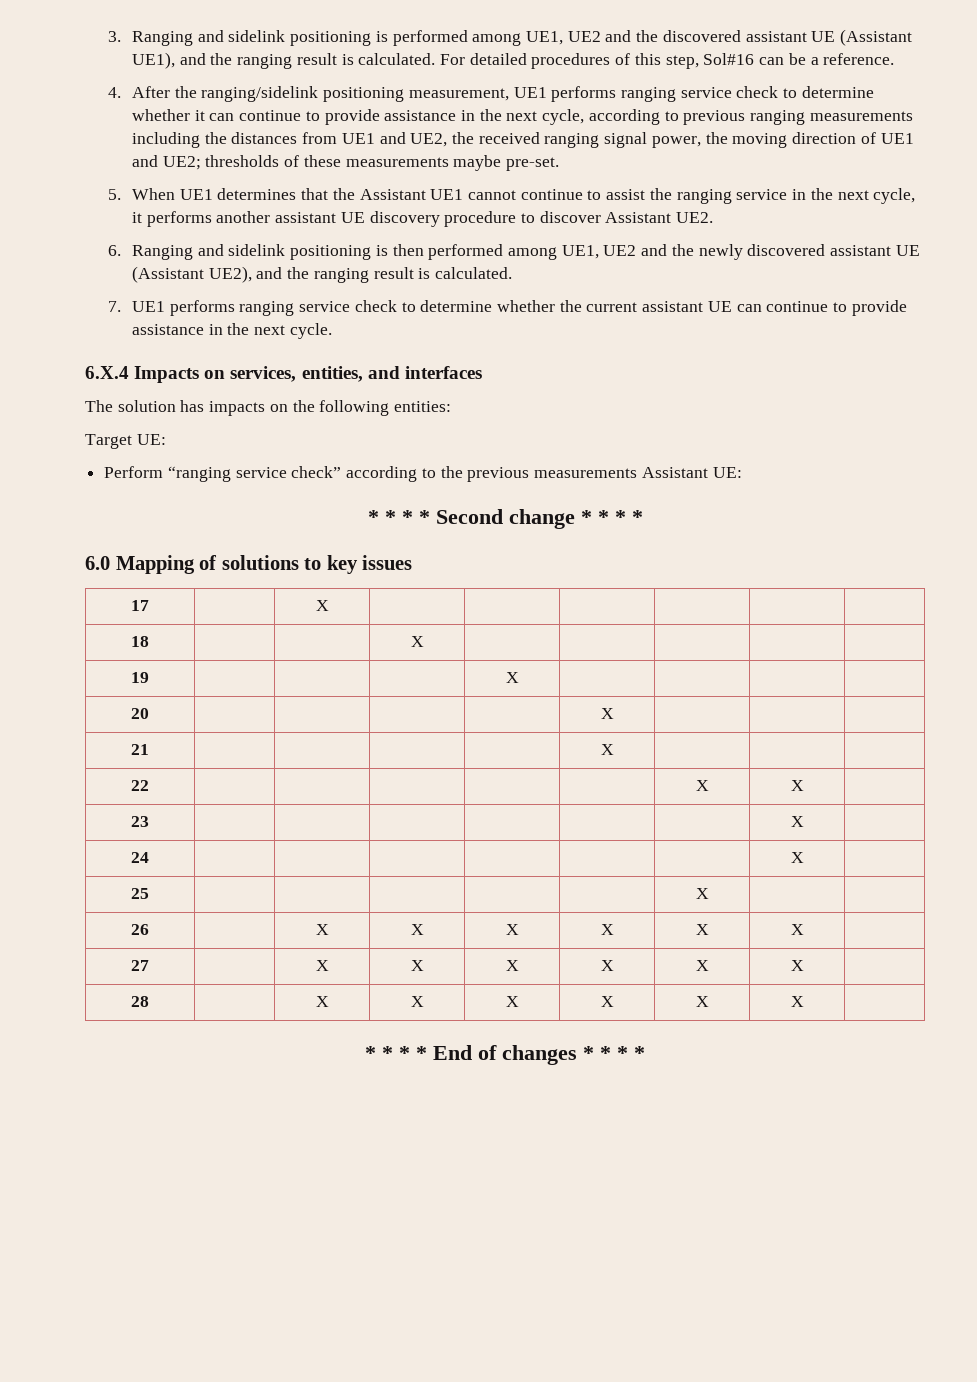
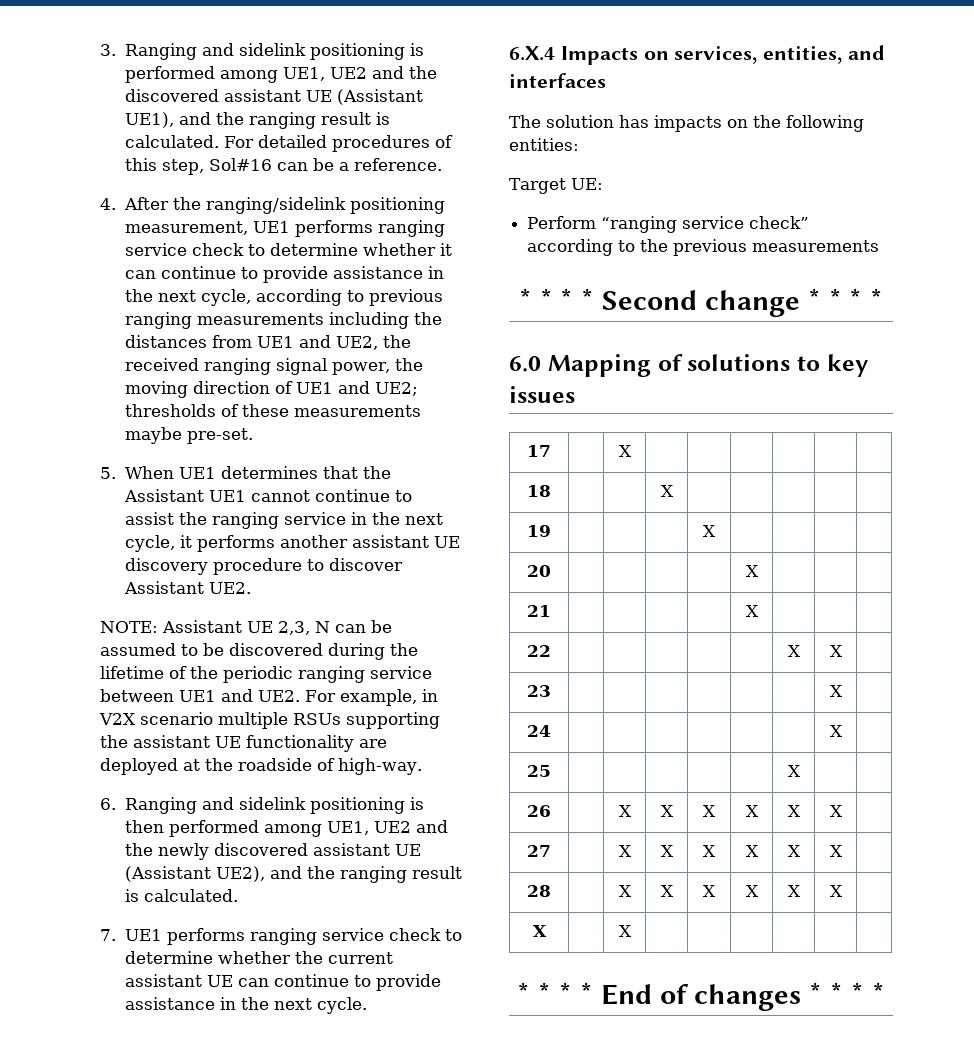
(714, 217) none -> [100,620,393,635] [100,643,419,660] [100,666,433,683] [100,689,439,706] [99,712,441,729] [100,735,388,752] [100,758,423,775] // NOTE: Assistant UE 2,3, N can be assumed to be discovered during the lifetime of the periodic ranging service between UE1 and UE2. For example, in V2X scenario multiple RSUs supporting the assistant UE functionality are deployed at the roadside of high-way.
[641,467,742,478] Assistant UE: -> (880, 246) none
(804, 1001) none -> [532,925,547,937] [618,925,632,937] // X | | X | | | | | |

